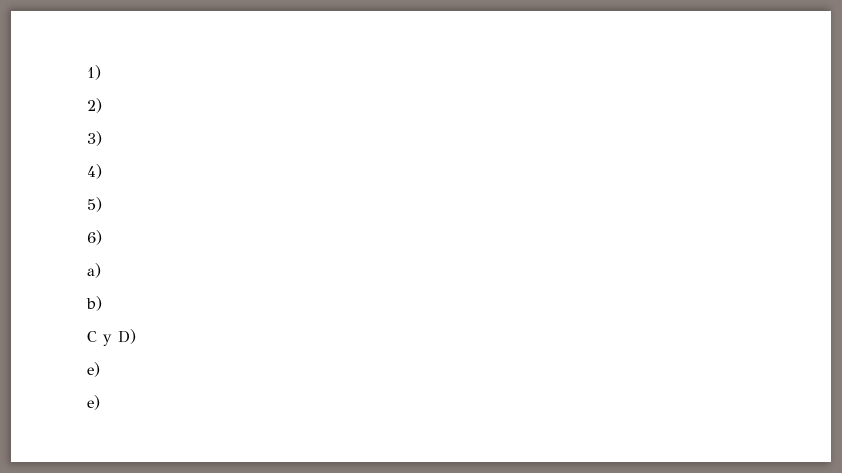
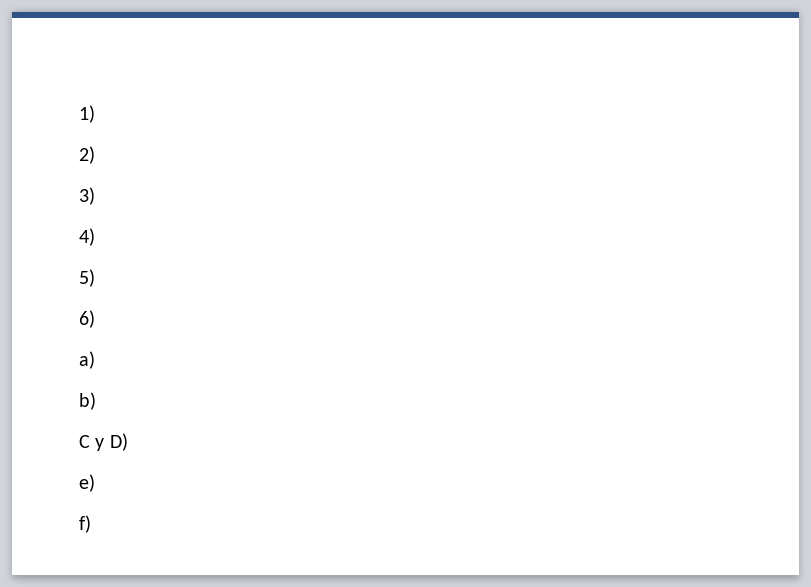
[87,395,100,410] e) -> [79,515,91,533] f)

